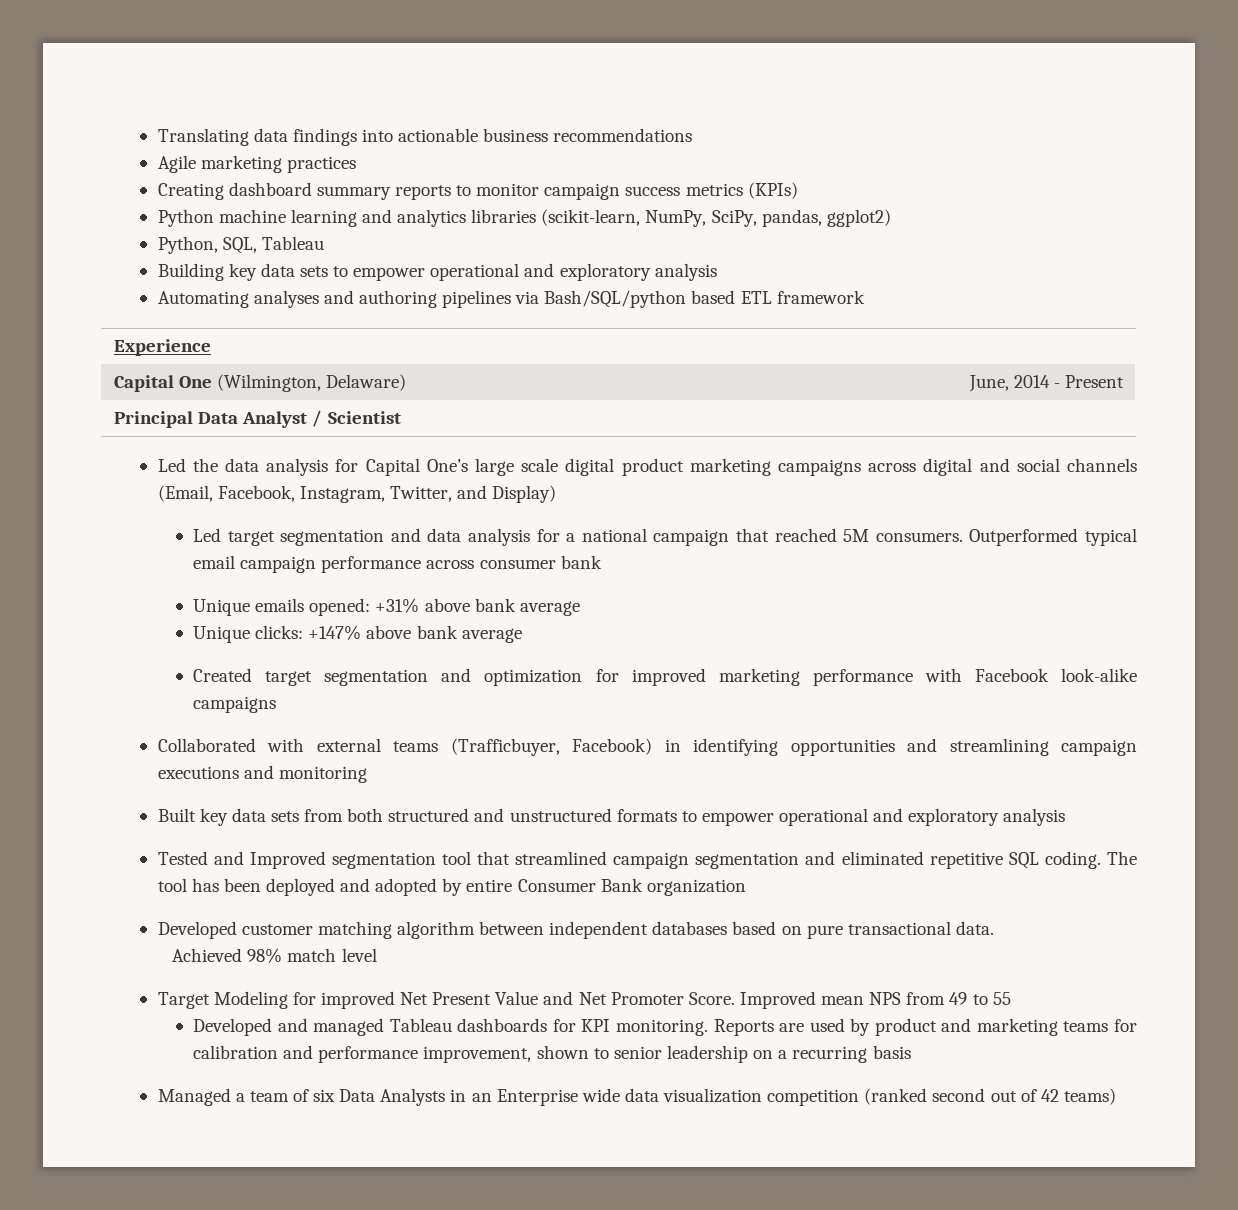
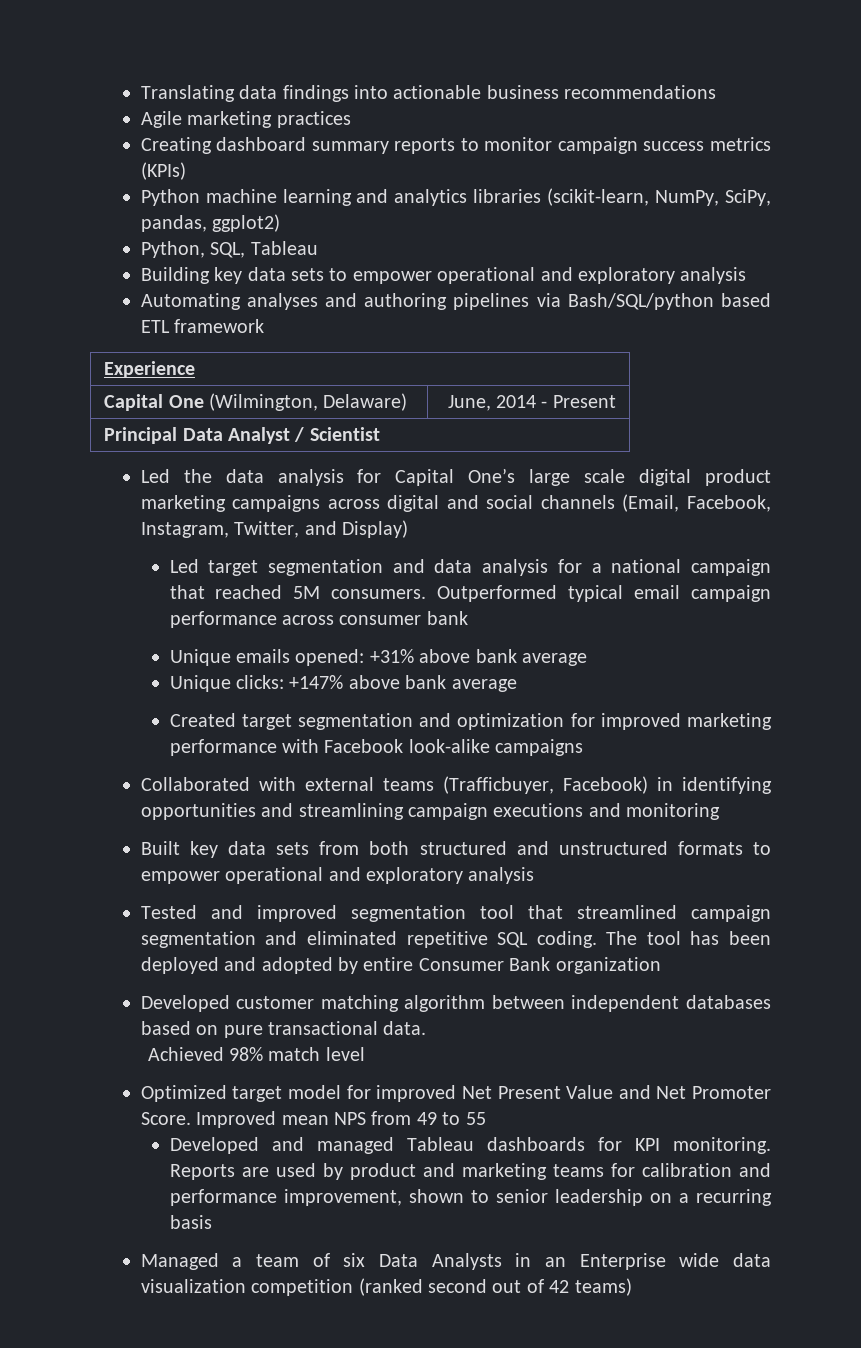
[249,851,326,869] Improved -> [256,905,337,922] improved
[157,991,288,1009] Target Modeling -> [140,1085,342,1102] Optimized target model

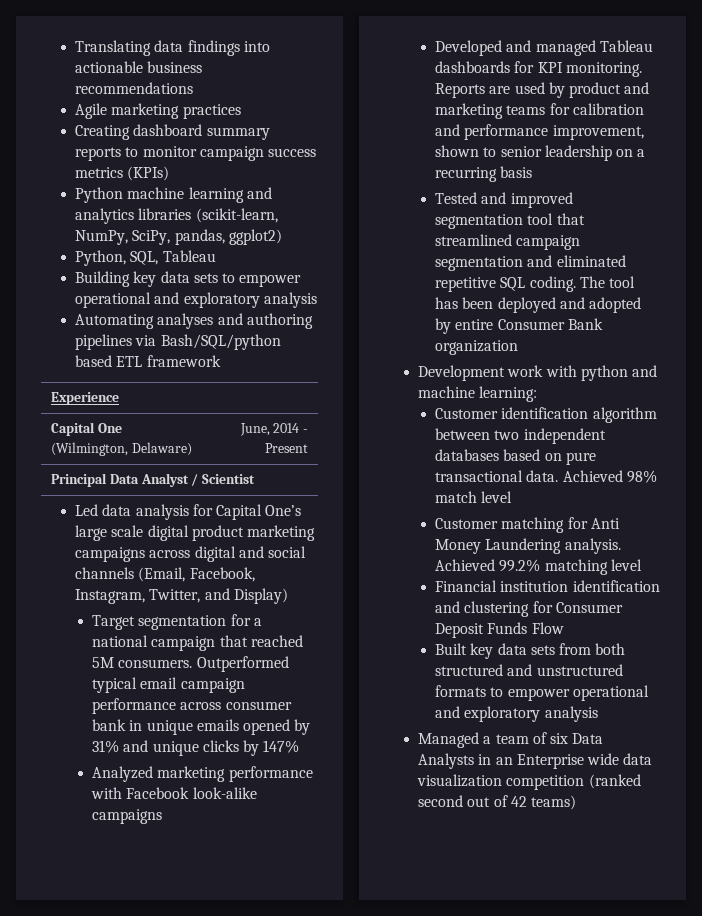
[183,469,212,483] the -> (99, 510) none
[169,559,549,576] Led target segmentation and data analysis -> [92,615,227,630] Target segmentation
[169,649,587,666] [169,675,517,692] [169,713,681,730] // Unique emails opened: +31% above bank average // Unique clicks: +147% above bank average // Created target segmentation and optimization for improved -> [129,719,311,735] [92,740,300,756] [92,766,154,782] in unique emails opened by 31% and unique clicks by 147% // Analyzed
[140,776,772,794] [140,803,721,820] [140,841,771,858] [140,867,535,884] [140,905,771,922] [140,931,772,948] [140,957,661,974] [140,995,771,1012] [140,1021,427,1038] [147,1047,365,1061] [140,1085,771,1102] [140,1111,486,1128] // Collaborated with external teams (Trafficbuyer, Facebook) in identifying opportunities and streamlining campaign executions and monitoring // Built key data sets from both structured and unstructured formats to empower operational and exploratory analysis // Tested and improved segmentation tool that streamlined campaign segmentation and eliminated repetitive SQL coding. The tool has been deployed and adopted by entire Consumer Bank organization // Developed customer matching algorithm between independent databases based on pure transactional data. // Achieved 98% match level // Optimized target model for improved Net Present Value and Net Promoter Score. Improved mean NPS from 49 to 55 -> (163, 816) none
(212, 1222) none -> [435,192,573,208] [435,213,585,229] [435,234,581,250] [435,255,626,271] [435,276,635,292] [435,297,641,313] [435,318,603,334] [435,340,519,355] [418,365,657,381] [418,386,538,402] [435,407,657,423] [435,428,606,444] [435,449,596,465] [435,470,657,483] [435,491,513,503] [435,517,620,533] [435,538,621,554] [435,559,642,575] [435,580,660,592] [435,601,623,617] [435,622,564,638] [435,643,626,659] [435,664,623,676] [435,685,649,701] [435,706,598,722] // Tested and improved segmentation tool that streamlined campaign segmentation and eliminated repetitive SQL coding. The tool has been deployed and adopted by entire Consumer Bank organization // Development work with python and machine learning: // Customer identification algorithm between two independent databases based on pure transactional data. Achieved 98% match level // Customer matching for Anti Money Laundering analysis. Achieved 99.2% matching level // Financial institution identification and clustering for Consumer Deposit Funds Flow // Built key data sets from both structured and unstructured formats to empower operational and exploratory analysis

